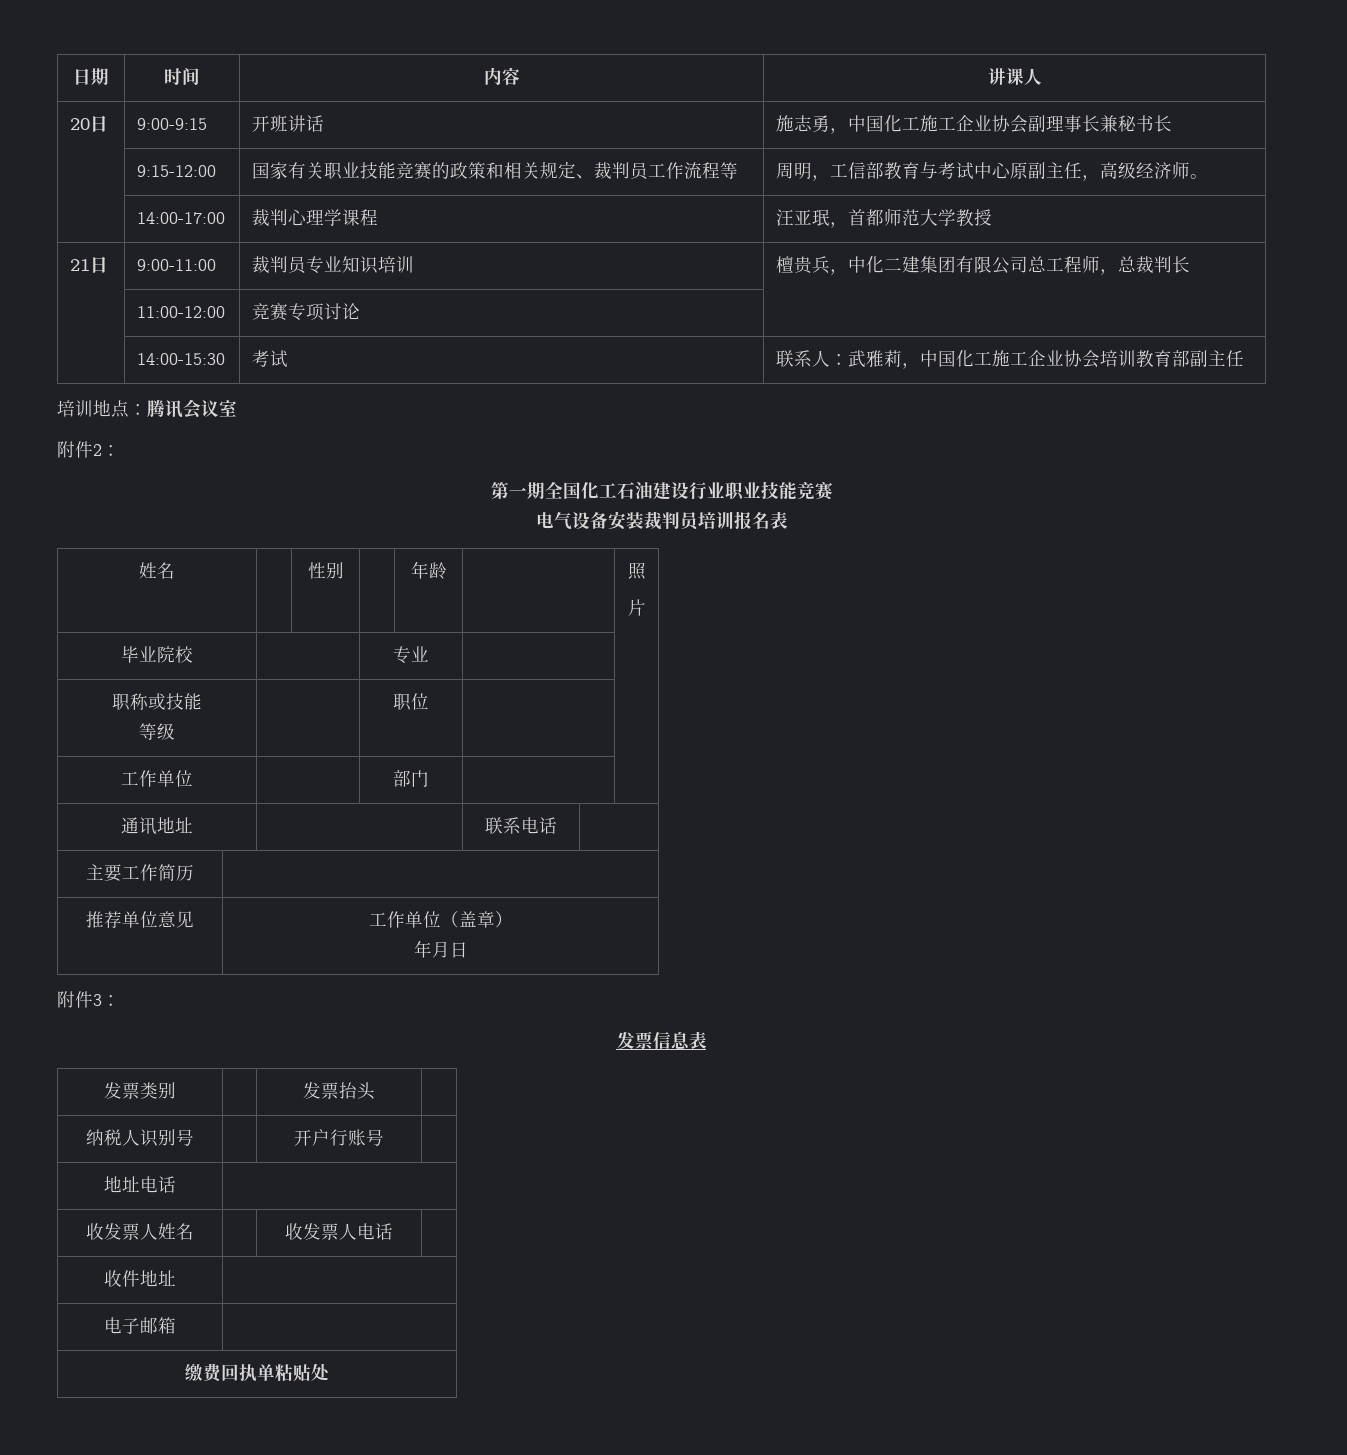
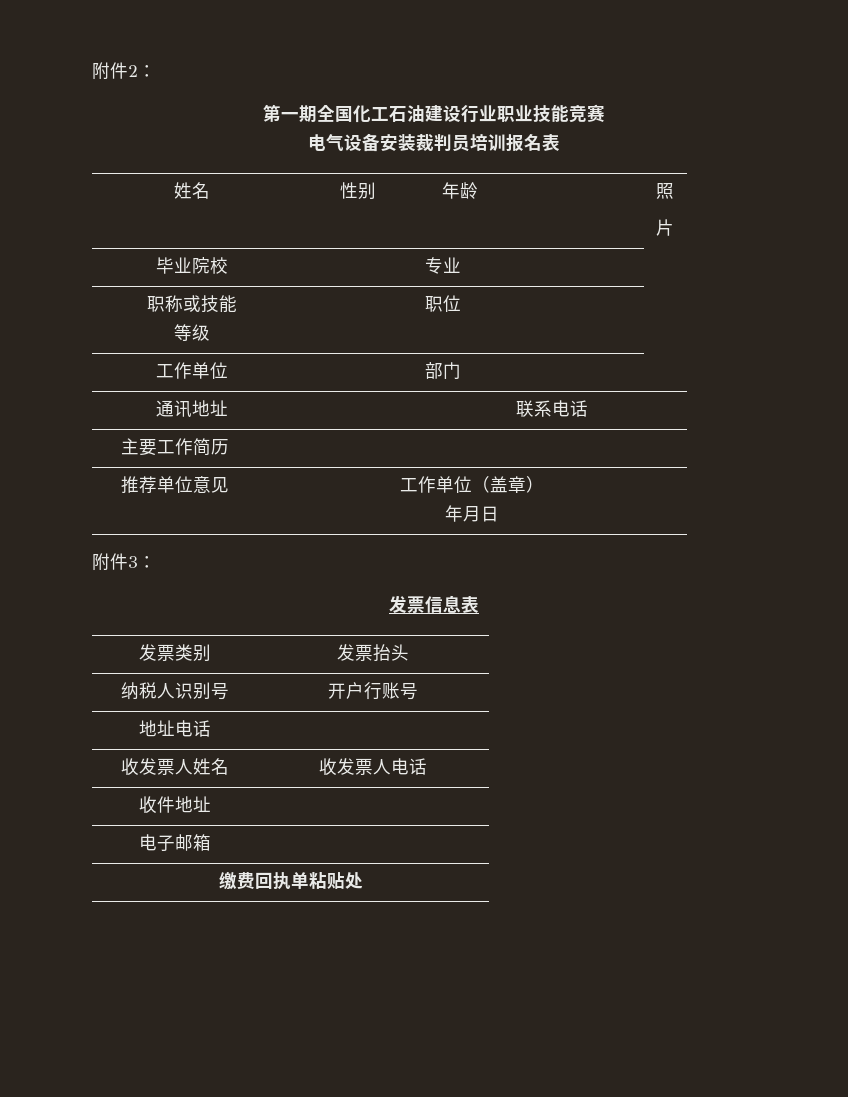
[73,68,109,85] [164,68,200,85] [483,67,520,85] [987,68,1042,85] [69,115,108,132] [136,118,207,130] [251,115,324,132] [775,115,1172,134] [136,165,216,177] [251,161,738,180] [775,161,1208,181] [136,212,225,224] [251,209,378,227] [775,208,992,228] [69,256,108,273] [136,259,216,271] [251,256,414,274] [775,255,1190,275] [136,306,225,318] [251,303,360,321] [136,353,225,365] [251,350,288,368] [775,350,1244,369] [57,399,237,419] 日期 | 时间 | 内容 | 讲课人 // 20日 | 9:00-9:15 | 开班讲话 | 施志勇，中国化工施工企业协会副理事长兼秘书长 // | 9:15-12:00 | 国家有关职业技能竞赛的政策和相关规定、裁判员工作流程等 | 周明，工信部教育与考试中心原副主任，高级经济师。 // | 14:00-17:00 | 裁判心理学课程 | 汪亚珉，首都师范大学教授 // 21日 | 9:00-11:00 | 裁判员专业知识培训 | 檀贵兵，中化二建集团有限公司总工程师，总裁判长 // | 11:00-12:00 | 竞赛专项讨论 | // | 14:00-15:30 | 考试 | 联系人：武雅莉，中国化工施工企业协会培训教育部副主任 // 培训地点：腾讯会议室 // -> (92, 71) none

